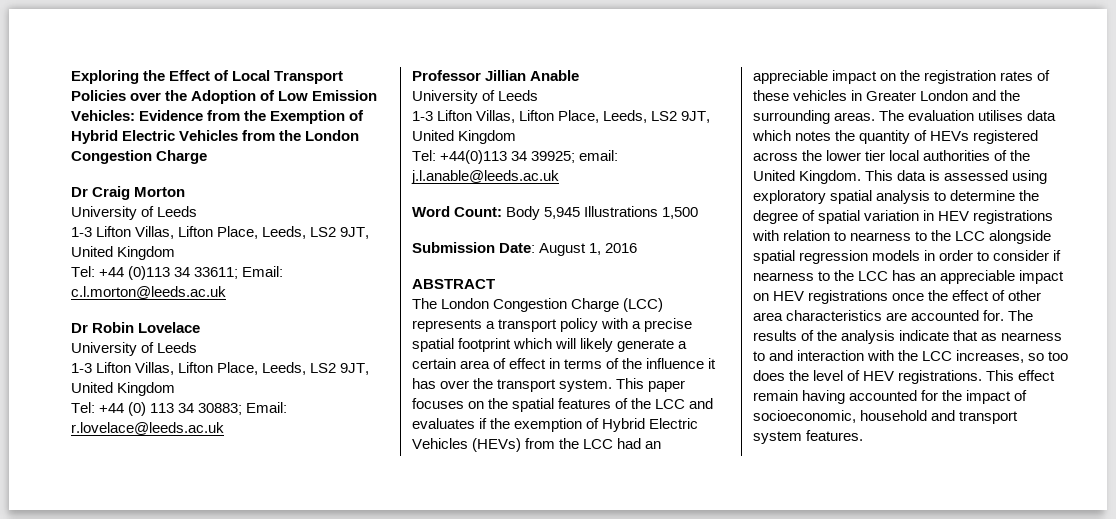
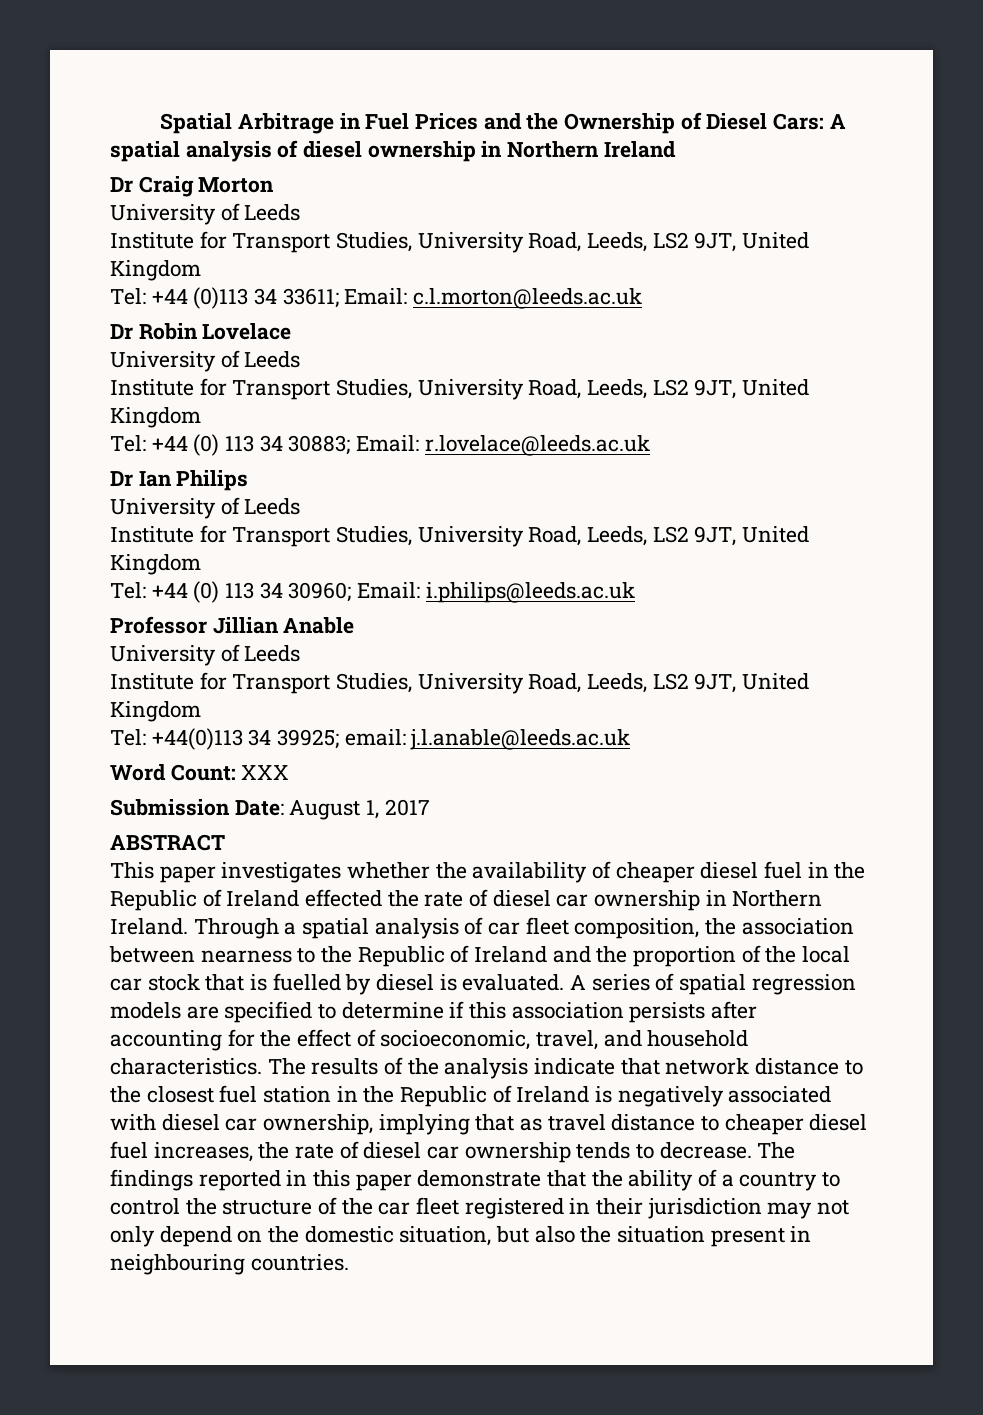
[71,70,344,84] [71,90,378,104] [71,110,365,124] [71,130,360,144] [71,150,208,164] Exploring the Effect of Local Transport Policies over the Adoption of Low Emission Vehicles: Evidence from the Exemption of Hybrid Electric Vehicles from the London Congestion Charge -> [160,112,846,134] [110,140,676,162] Spatial Arbitrage in Fuel Prices and the Ownership of Diesel Cars: A spatial analysis of diesel ownership in Northern Ireland
[71,226,259,239] 1-3 Lifton Villas, Lifton Place, -> [110,231,582,253] Institute for Transport Studies, University Road,
[71,362,259,375] 1-3 Lifton Villas, Lifton Place, -> [110,378,582,400] Institute for Transport Studies, University Road,
(224, 428) none -> [110,470,249,491] [110,497,301,519] [110,525,810,547] [110,554,201,575] [110,581,635,603] // Dr Ian Philips // University of Leeds // Institute for Transport Studies, University Road, Leeds, LS2 9JT, United Kingdom // Tel: +44 (0) 113 34 30960; Email: i.philips@leeds.ac.uk
[412,110,600,123] 1-3 Lifton Villas, Lifton Place, -> [110,672,582,694] Institute for Transport Studies, University Road,
[506,206,699,220] Body 5,945 Illustrations 1,500 -> [241,765,290,780] XXX
[605,243,638,253] 2016 -> [384,799,430,816] 2017
[412,298,664,312] [412,318,693,332] [412,338,688,352] [412,358,717,369] [412,378,686,392] [412,398,714,412] [412,418,699,432] [412,438,662,452] [753,70,1051,84] [753,90,1021,101] [753,110,1057,124] [752,130,1039,144] [753,150,1031,161] [753,170,1048,184] [753,190,1040,204] [753,210,1054,224] [752,230,1052,244] [753,250,1062,264] [753,270,1065,284] [753,290,1042,304] [753,310,1005,321] The London Congestion Charge (LCC) represents a transport policy with a precise spatial footprint which will likely generate a certain area of effect in terms of the influence it has over the transport system. This paper focuses on the spatial features of the LCC and evaluates if the exemption of Hybrid Electric Vehicles (HEVs) from the LCC had an appreciable impact on the registration rates of these vehicles in Greater London and the surrounding areas. The evaluation utilises data which notes the quantity of HEVs registered across the lower tier local authorities of the United Kingdom. This data is assessed using exploratory spatial analysis to determine the degree of spatial variation in HEV registrations with relation to nearness to the LCC alongside spatial regression models in order to consider if nearness to the LCC has an appreciable impact on HEV registrations once the effect of other area characteristics are accounted for. -> [110,861,866,883] [110,889,823,911] [110,917,854,939] [109,945,851,967] [110,973,856,995] [110,1001,758,1023] [110,1029,749,1051] [110,1058,262,1075] This paper investigates whether the availability of cheaper diesel fuel in the Republic of Ireland effected the rate of diesel car ownership in Northern Ireland. Through a spatial analysis of car fleet composition, the association between nearness to the Republic of Ireland and the proportion of the local car stock that is fuelled by diesel is evaluated. A series of spatial regression models are specified to determine if this association persists after accounting for the effect of socioeconomic, travel, and household characteristics.
[981,332,1063,341] [753,350,1069,363] [753,370,1056,384] [753,390,1028,404] [753,410,1019,424] [753,430,864,444] as nearness to and interaction with the LCC increases, so too does the level of HEV registrations. This effect remain having accounted for the impact of socioeconomic, household and transport system features. -> [665,1058,863,1075] [110,1085,832,1107] [110,1114,868,1135] [110,1141,796,1163] [110,1169,841,1191] [110,1197,850,1219] [110,1226,812,1247] [110,1254,349,1275] network distance to the closest fuel station in the Republic of Ireland is negatively associated with diesel car ownership, implying that as travel distance to cheaper diesel fuel increases, the rate of diesel car ownership tends to decrease. The findings reported in this paper demonstrate that the ability of a country to control the structure of the car fleet registered in their jurisdiction may not only depend on the domestic situation, but also the situation present in neighbouring countries.

